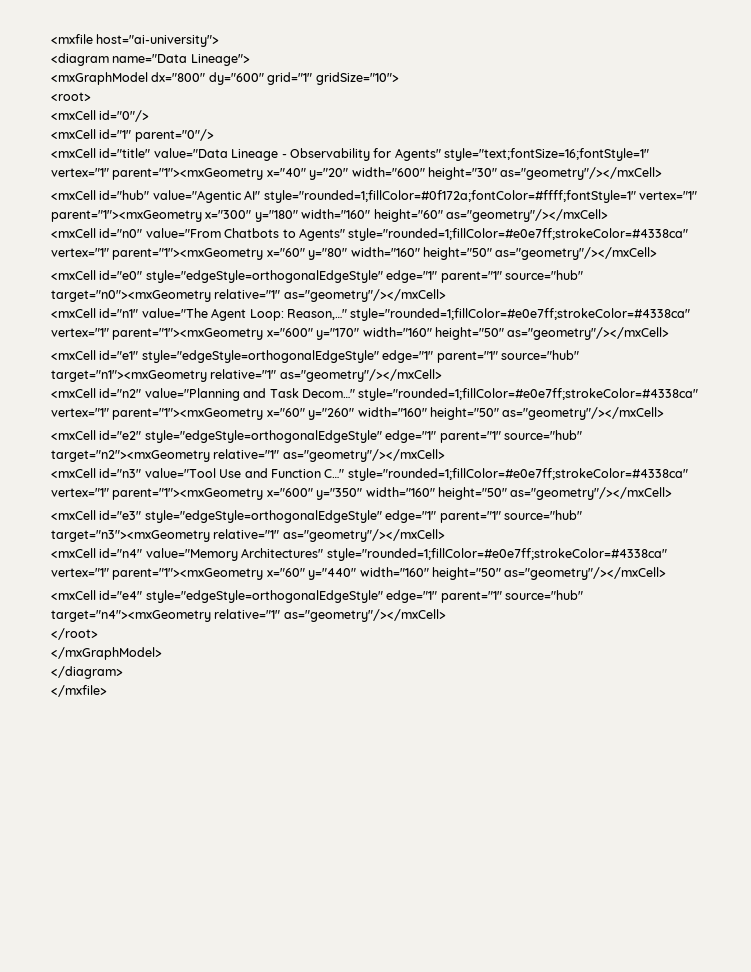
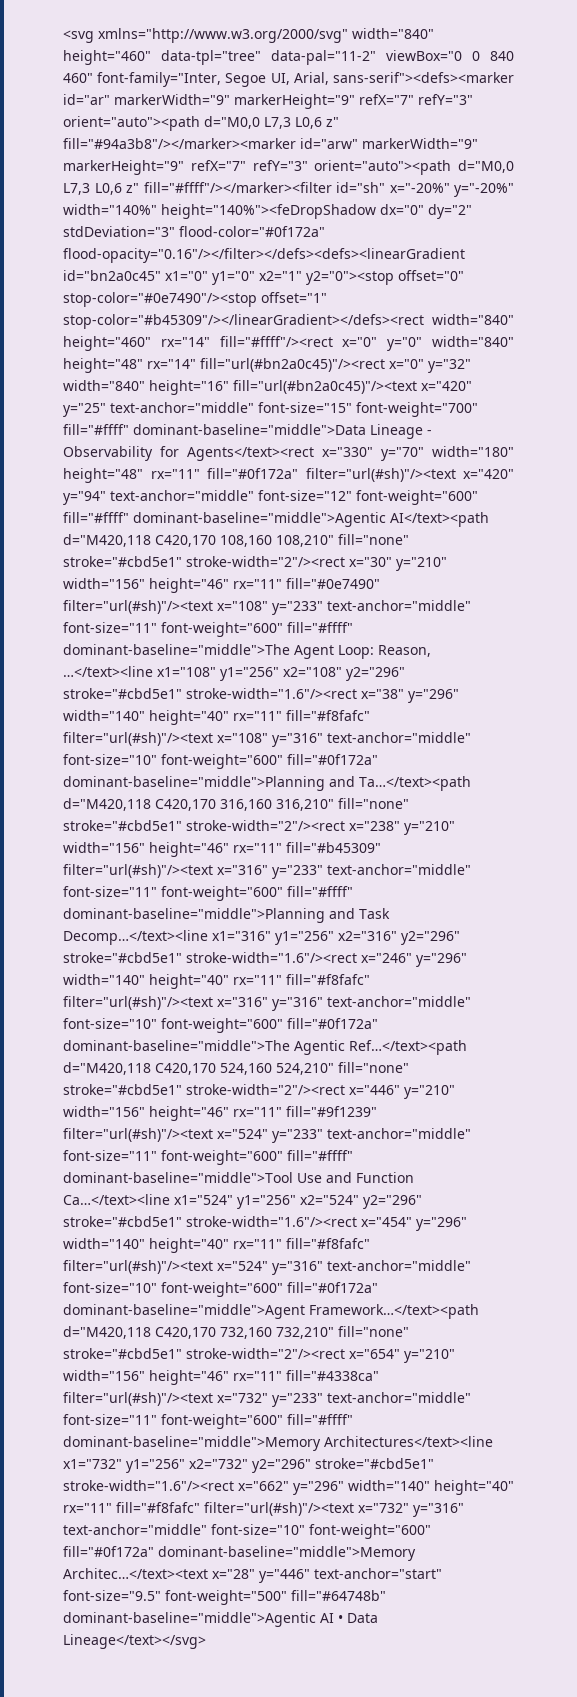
[51,34,220,47] [51,53,250,66] [51,72,399,85] [51,92,91,101] [51,110,150,122] [51,129,214,142] [51,148,649,161] [51,167,663,180] [51,190,697,203] [51,209,608,222] [51,228,689,241] [51,247,658,260] [51,270,583,283] [51,289,446,302] [51,308,691,321] [51,327,670,340] [51,350,579,363] [51,369,442,382] [51,388,699,401] [51,407,665,420] [51,430,582,443] [51,449,445,462] [51,468,688,481] [51,487,673,500] [51,510,582,523] [51,529,445,542] [51,548,667,561] [51,567,667,580] [51,590,583,603] [51,609,446,622] [51,628,98,640] [51,647,162,660] [51,666,123,679] [51,685,107,697] <mxfile host="ai-university"> // <diagram name="Data Lineage"> // <mxGraphModel dx="800" dy="600" grid="1" gridSize="10"> // <root> // <mxCell id="0"/> // <mxCell id="1" parent="0"/> // <mxCell id="title" value="Data Lineage - Observability for Agents" style="text;fontSize=16;fontStyle=1" vertex="1" parent="1"><mxGeometry x="40" y="20" width="600" height="30" as="geometry"/></mxCell> // <mxCell id="hub" value="Agentic AI" style="rounded=1;fillColor=#0f172a;fontColor=#ffff;fontStyle=1" vertex="1" parent="1"><mxGeometry x="300" y="180" width="160" height="60" as="geometry"/></mxCell> // <mxCell id="n0" value="From Chatbots to Agents" style="rounded=1;fillColor=#e0e7ff;strokeColor=#4338ca" vertex="1" parent="1"><mxGeometry x="60" y="80" width="160" height="50" as="geometry"/></mxCell> // <mxCell id="e0" style="edgeStyle=orthogonalEdgeStyle" edge="1" parent="1" source="hub" target="n0"><mxGeometry relative="1" as="geometry"/></mxCell> // <mxCell id="n1" value="The Agent Loop: Reason,…" style="rounded=1;fillColor=#e0e7ff;strokeColor=#4338ca" vertex="1" parent="1"><mxGeometry x="600" y="170" width="160" height="50" as="geometry"/></mxCell> // <mxCell id="e1" style="edgeStyle=orthogonalEdgeStyle" edge="1" parent="1" source="hub" target="n1"><mxGeometry relative="1" as="geometry"/></mxCell> // <mxCell id="n2" value="Planning and Task Decom…" style="rounded=1;fillColor=#e0e7ff;strokeColor=#4338ca" vertex="1" parent="1"><mxGeometry x="60" y="260" width="160" height="50" as="geometry"/></mxCell> // <mxCell id="e2" style="edgeStyle=orthogonalEdgeStyle" edge="1" parent="1" source="hub" target="n2"><mxGeometry relative="1" as="geometry"/></mxCell> // <mxCell id="n3" value="Tool Use and Function C…" style="rounded=1;fillColor=#e0e7ff;strokeColor=#4338ca" vertex="1" parent="1"><mxGeometry x="600" y="350" width="160" height="50" as="geometry"/></mxCell> // <mxCell id="e3" style="edgeStyle=orthogonalEdgeStyle" edge="1" parent="1" source="hub" target="n3"><mxGeometry relative="1" as="geometry"/></mxCell> // <mxCell id="n4" value="Memory Architectures" style="rounded=1;fillColor=#e0e7ff;strokeColor=#4338ca" vertex="1" parent="1"><mxGeometry x="60" y="440" width="160" height="50" as="geometry"/></mxCell> // <mxCell id="e4" style="edgeStyle=orthogonalEdgeStyle" edge="1" parent="1" source="hub" target="n4"><mxGeometry relative="1" as="geometry"/></mxCell> // </root> // </mxGraphModel> // </diagram> // </mxfile> -> [63,28,434,43] [63,50,514,65] [63,72,514,87] [63,94,473,109] [63,116,339,131] [63,138,478,149] [63,160,514,175] [63,182,514,197] [63,204,472,219] [63,226,325,237] [63,248,465,263] [63,270,464,285] [63,292,327,307] [63,314,514,329] [63,336,514,351] [63,358,471,373] [63,380,472,395] [63,402,478,417] [63,424,432,439] [63,446,514,461] [63,468,514,483] [63,490,478,505] [63,512,489,527] [63,534,409,547] [63,556,447,571] [63,578,380,593] [63,600,471,615] [63,622,353,637] [63,644,431,659] [63,666,405,681] [63,688,459,703] [63,710,370,725] [63,732,471,747] [63,754,378,769] [63,776,471,791] [63,798,409,811] [63,820,455,835] [63,842,381,857] [63,864,471,879] [63,886,353,901] [63,908,390,923] [63,930,460,945] [63,952,467,967] [63,974,370,989] [63,996,471,1011] [63,1018,378,1033] [63,1040,467,1055] [63,1062,409,1075] [63,1084,455,1099] [63,1106,377,1121] [63,1128,471,1143] [63,1150,353,1165] [63,1172,414,1183] [63,1194,422,1209] [63,1216,467,1231] [63,1238,370,1253] [63,1260,471,1275] [63,1282,378,1297] [63,1304,479,1319] [63,1326,409,1339] [63,1348,455,1363] [63,1370,379,1385] [63,1392,471,1407] [63,1414,353,1429] [63,1436,493,1451] [63,1458,434,1473] [63,1480,514,1495] [63,1502,464,1517] [63,1524,431,1539] [63,1546,416,1561] [63,1568,442,1583] [63,1590,386,1605] [63,1612,378,1627] [63,1634,206,1649] <svg xmlns="http://www.w3.org/2000/svg" width="840" height="460" data-tpl="tree" data-pal="11-2" viewBox="0 0 840 460" font-family="Inter, Segoe UI, Arial, sans-serif"><defs><marker id="ar" markerWidth="9" markerHeight="9" refX="7" refY="3" orient="auto"><path d="M0,0 L7,3 L0,6 z" fill="#94a3b8"/></marker><marker id="arw" markerWidth="9" markerHeight="9" refX="7" refY="3" orient="auto"><path d="M0,0 L7,3 L0,6 z" fill="#ffff"/></marker><filter id="sh" x="-20%" y="-20%" width="140%" height="140%"><feDropShadow dx="0" dy="2" stdDeviation="3" flood-color="#0f172a" flood-opacity="0.16"/></filter></defs><defs><linearGradient id="bn2a0c45" x1="0" y1="0" x2="1" y2="0"><stop offset="0" stop-color="#0e7490"/><stop offset="1" stop-color="#b45309"/></linearGradient></defs><rect width="840" height="460" rx="14" fill="#ffff"/><rect x="0" y="0" width="840" height="48" rx="14" fill="url(#bn2a0c45)"/><rect x="0" y="32" width="840" height="16" fill="url(#bn2a0c45)"/><text x="420" y="25" text-anchor="middle" font-size="15" font-weight="700" fill="#ffff" dominant-baseline="middle">Data Lineage - Observability for Agents</text><rect x="330" y="70" width="180" height="48" rx="11" fill="#0f172a" filter="url(#sh)"/><text x="420" y="94" text-anchor="middle" font-size="12" font-weight="600" fill="#ffff" dominant-baseline="middle">Agentic AI</text><path d="M420,118 C420,170 108,160 108,210" fill="none" stroke="#cbd5e1" stroke-width="2"/><rect x="30" y="210" width="156" height="46" rx="11" fill="#0e7490" filter="url(#sh)"/><text x="108" y="233" text-anchor="middle" font-size="11" font-weight="600" fill="#ffff" dominant-baseline="middle">The Agent Loop: Reason, …</text><line x1="108" y1="256" x2="108" y2="296" stroke="#cbd5e1" stroke-width="1.6"/><rect x="38" y="296" width="140" height="40" rx="11" fill="#f8fafc" filter="url(#sh)"/><text x="108" y="316" text-anchor="middle" font-size="10" font-weight="600" fill="#0f172a" dominant-baseline="middle">Planning and Ta…</text><path d="M420,118 C420,170 316,160 316,210" fill="none" stroke="#cbd5e1" stroke-width="2"/><rect x="238" y="210" width="156" height="46" rx="11" fill="#b45309" filter="url(#sh)"/><text x="316" y="233" text-anchor="middle" font-size="11" font-weight="600" fill="#ffff" dominant-baseline="middle">Planning and Task Decomp…</text><line x1="316" y1="256" x2="316" y2="296" stroke="#cbd5e1" stroke-width="1.6"/><rect x="246" y="296" width="140" height="40" rx="11" fill="#f8fafc" filter="url(#sh)"/><text x="316" y="316" text-anchor="middle" font-size="10" font-weight="600" fill="#0f172a" dominant-baseline="middle">The Agentic Ref…</text><path d="M420,118 C420,170 524,160 524,210" fill="none" stroke="#cbd5e1" stroke-width="2"/><rect x="446" y="210" width="156" height="46" rx="11" fill="#9f1239" filter="url(#sh)"/><text x="524" y="233" text-anchor="middle" font-size="11" font-weight="600" fill="#ffff" dominant-baseline="middle">Tool Use and Function Ca…</text><line x1="524" y1="256" x2="524" y2="296" stroke="#cbd5e1" stroke-width="1.6"/><rect x="454" y="296" width="140" height="40" rx="11" fill="#f8fafc" filter="url(#sh)"/><text x="524" y="316" text-anchor="middle" font-size="10" font-weight="600" fill="#0f172a" dominant-baseline="middle">Agent Framework…</text><path d="M420,118 C420,170 732,160 732,210" fill="none" stroke="#cbd5e1" stroke-width="2"/><rect x="654" y="210" width="156" height="46" rx="11" fill="#4338ca" filter="url(#sh)"/><text x="732" y="233" text-anchor="middle" font-size="11" font-weight="600" fill="#ffff" dominant-baseline="middle">Memory Architectures</text><line x1="732" y1="256" x2="732" y2="296" stroke="#cbd5e1" stroke-width="1.6"/><rect x="662" y="296" width="140" height="40" rx="11" fill="#f8fafc" filter="url(#sh)"/><text x="732" y="316" text-anchor="middle" font-size="10" font-weight="600" fill="#0f172a" dominant-baseline="middle">Memory Architec…</text><text x="28" y="446" text-anchor="start" font-size="9.5" font-weight="500" fill="#64748b" dominant-baseline="middle">Agentic AI • Data Lineage</text></svg>

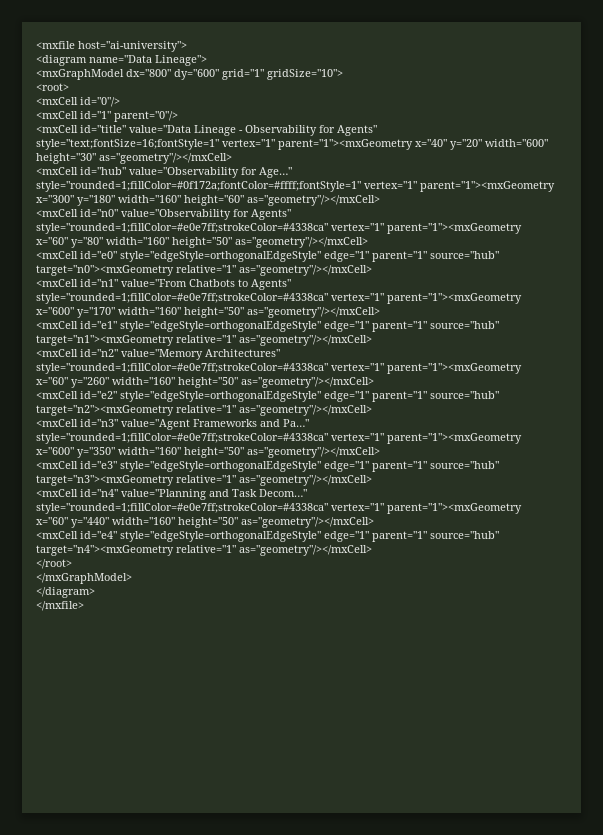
[63,28,434,43] [63,50,514,65] [63,72,514,87] [63,94,473,109] [63,116,339,131] [63,138,478,149] [63,160,514,175] [63,182,514,197] [63,204,472,219] [63,226,325,237] [63,248,465,263] [63,270,464,285] [63,292,327,307] [63,314,514,329] [63,336,514,351] [63,358,471,373] [63,380,472,395] [63,402,478,417] [63,424,432,439] [63,446,514,461] [63,468,514,483] [63,490,478,505] [63,512,489,527] [63,534,409,547] [63,556,447,571] [63,578,380,593] [63,600,471,615] [63,622,353,637] [63,644,431,659] [63,666,405,681] [63,688,459,703] [63,710,370,725] [63,732,471,747] [63,754,378,769] [63,776,471,791] [63,798,409,811] [63,820,455,835] [63,842,381,857] [63,864,471,879] [63,886,353,901] [63,908,390,923] [63,930,460,945] [63,952,467,967] [63,974,370,989] [63,996,471,1011] [63,1018,378,1033] [63,1040,467,1055] [63,1062,409,1075] [63,1084,455,1099] [63,1106,377,1121] [63,1128,471,1143] [63,1150,353,1165] [63,1172,414,1183] [63,1194,422,1209] [63,1216,467,1231] [63,1238,370,1253] [63,1260,471,1275] [63,1282,378,1297] [63,1304,479,1319] [63,1326,409,1339] [63,1348,455,1363] [63,1370,379,1385] [63,1392,471,1407] [63,1414,353,1429] [63,1436,493,1451] [63,1458,434,1473] [63,1480,514,1495] [63,1502,464,1517] [63,1524,431,1539] [63,1546,416,1561] [63,1568,442,1583] [63,1590,386,1605] [63,1612,378,1627] [63,1634,206,1649] <svg xmlns="http://www.w3.org/2000/svg" width="840" height="460" data-tpl="tree" data-pal="11-2" viewBox="0 0 840 460" font-family="Inter, Segoe UI, Arial, sans-serif"><defs><marker id="ar" markerWidth="9" markerHeight="9" refX="7" refY="3" orient="auto"><path d="M0,0 L7,3 L0,6 z" fill="#94a3b8"/></marker><marker id="arw" markerWidth="9" markerHeight="9" refX="7" refY="3" orient="auto"><path d="M0,0 L7,3 L0,6 z" fill="#ffff"/></marker><filter id="sh" x="-20%" y="-20%" width="140%" height="140%"><feDropShadow dx="0" dy="2" stdDeviation="3" flood-color="#0f172a" flood-opacity="0.16"/></filter></defs><defs><linearGradient id="bn2a0c45" x1="0" y1="0" x2="1" y2="0"><stop offset="0" stop-color="#0e7490"/><stop offset="1" stop-color="#b45309"/></linearGradient></defs><rect width="840" height="460" rx="14" fill="#ffff"/><rect x="0" y="0" width="840" height="48" rx="14" fill="url(#bn2a0c45)"/><rect x="0" y="32" width="840" height="16" fill="url(#bn2a0c45)"/><text x="420" y="25" text-anchor="middle" font-size="15" font-weight="700" fill="#ffff" dominant-baseline="middle">Data Lineage - Observability for Agents</text><rect x="330" y="70" width="180" height="48" rx="11" fill="#0f172a" filter="url(#sh)"/><text x="420" y="94" text-anchor="middle" font-size="12" font-weight="600" fill="#ffff" dominant-baseline="middle">Agentic AI</text><path d="M420,118 C420,170 108,160 108,210" fill="none" stroke="#cbd5e1" stroke-width="2"/><rect x="30" y="210" width="156" height="46" rx="11" fill="#0e7490" filter="url(#sh)"/><text x="108" y="233" text-anchor="middle" font-size="11" font-weight="600" fill="#ffff" dominant-baseline="middle">The Agent Loop: Reason, …</text><line x1="108" y1="256" x2="108" y2="296" stroke="#cbd5e1" stroke-width="1.6"/><rect x="38" y="296" width="140" height="40" rx="11" fill="#f8fafc" filter="url(#sh)"/><text x="108" y="316" text-anchor="middle" font-size="10" font-weight="600" fill="#0f172a" dominant-baseline="middle">Planning and Ta…</text><path d="M420,118 C420,170 316,160 316,210" fill="none" stroke="#cbd5e1" stroke-width="2"/><rect x="238" y="210" width="156" height="46" rx="11" fill="#b45309" filter="url(#sh)"/><text x="316" y="233" text-anchor="middle" font-size="11" font-weight="600" fill="#ffff" dominant-baseline="middle">Planning and Task Decomp…</text><line x1="316" y1="256" x2="316" y2="296" stroke="#cbd5e1" stroke-width="1.6"/><rect x="246" y="296" width="140" height="40" rx="11" fill="#f8fafc" filter="url(#sh)"/><text x="316" y="316" text-anchor="middle" font-size="10" font-weight="600" fill="#0f172a" dominant-baseline="middle">The Agentic Ref…</text><path d="M420,118 C420,170 524,160 524,210" fill="none" stroke="#cbd5e1" stroke-width="2"/><rect x="446" y="210" width="156" height="46" rx="11" fill="#9f1239" filter="url(#sh)"/><text x="524" y="233" text-anchor="middle" font-size="11" font-weight="600" fill="#ffff" dominant-baseline="middle">Tool Use and Function Ca…</text><line x1="524" y1="256" x2="524" y2="296" stroke="#cbd5e1" stroke-width="1.6"/><rect x="454" y="296" width="140" height="40" rx="11" fill="#f8fafc" filter="url(#sh)"/><text x="524" y="316" text-anchor="middle" font-size="10" font-weight="600" fill="#0f172a" dominant-baseline="middle">Agent Framework…</text><path d="M420,118 C420,170 732,160 732,210" fill="none" stroke="#cbd5e1" stroke-width="2"/><rect x="654" y="210" width="156" height="46" rx="11" fill="#4338ca" filter="url(#sh)"/><text x="732" y="233" text-anchor="middle" font-size="11" font-weight="600" fill="#ffff" dominant-baseline="middle">Memory Architectures</text><line x1="732" y1="256" x2="732" y2="296" stroke="#cbd5e1" stroke-width="1.6"/><rect x="662" y="296" width="140" height="40" rx="11" fill="#f8fafc" filter="url(#sh)"/><text x="732" y="316" text-anchor="middle" font-size="10" font-weight="600" fill="#0f172a" dominant-baseline="middle">Memory Architec…</text><text x="28" y="446" text-anchor="start" font-size="9.5" font-weight="500" fill="#64748b" dominant-baseline="middle">Agentic AI • Data Lineage</text></svg> -> [36,41,187,52] [36,55,207,66] [36,69,343,80] [36,83,69,91] [36,97,120,107] [36,111,178,122] [36,125,377,136] [36,139,548,150] [36,153,232,164] [36,167,292,178] [36,181,555,192] [36,195,380,206] [36,209,291,220] [36,223,522,234] [36,237,368,248] [36,251,499,262] [36,265,372,276] [36,279,291,290] [36,293,522,304] [36,307,380,318] [36,321,499,332] [36,335,372,346] [36,349,280,360] [36,363,522,374] [36,377,374,388] [36,391,499,402] [36,405,372,416] [36,419,309,430] [36,433,522,444] [36,447,380,458] [36,461,499,472] [36,475,372,486] [36,489,307,500] [36,503,522,514] [36,517,374,528] [36,531,499,542] [36,545,372,556] [36,559,72,569] [36,573,132,584] [36,587,95,598] [36,601,84,611] <mxfile host="ai-university"> // <diagram name="Data Lineage"> // <mxGraphModel dx="800" dy="600" grid="1" gridSize="10"> // <root> // <mxCell id="0"/> // <mxCell id="1" parent="0"/> // <mxCell id="title" value="Data Lineage - Observability for Agents" style="text;fontSize=16;fontStyle=1" vertex="1" parent="1"><mxGeometry x="40" y="20" width="600" height="30" as="geometry"/></mxCell> // <mxCell id="hub" value="Observability for Age…" style="rounded=1;fillColor=#0f172a;fontColor=#ffff;fontStyle=1" vertex="1" parent="1"><mxGeometry x="300" y="180" width="160" height="60" as="geometry"/></mxCell> // <mxCell id="n0" value="Observability for Agents" style="rounded=1;fillColor=#e0e7ff;strokeColor=#4338ca" vertex="1" parent="1"><mxGeometry x="60" y="80" width="160" height="50" as="geometry"/></mxCell> // <mxCell id="e0" style="edgeStyle=orthogonalEdgeStyle" edge="1" parent="1" source="hub" target="n0"><mxGeometry relative="1" as="geometry"/></mxCell> // <mxCell id="n1" value="From Chatbots to Agents" style="rounded=1;fillColor=#e0e7ff;strokeColor=#4338ca" vertex="1" parent="1"><mxGeometry x="600" y="170" width="160" height="50" as="geometry"/></mxCell> // <mxCell id="e1" style="edgeStyle=orthogonalEdgeStyle" edge="1" parent="1" source="hub" target="n1"><mxGeometry relative="1" as="geometry"/></mxCell> // <mxCell id="n2" value="Memory Architectures" style="rounded=1;fillColor=#e0e7ff;strokeColor=#4338ca" vertex="1" parent="1"><mxGeometry x="60" y="260" width="160" height="50" as="geometry"/></mxCell> // <mxCell id="e2" style="edgeStyle=orthogonalEdgeStyle" edge="1" parent="1" source="hub" target="n2"><mxGeometry relative="1" as="geometry"/></mxCell> // <mxCell id="n3" value="Agent Frameworks and Pa…" style="rounded=1;fillColor=#e0e7ff;strokeColor=#4338ca" vertex="1" parent="1"><mxGeometry x="600" y="350" width="160" height="50" as="geometry"/></mxCell> // <mxCell id="e3" style="edgeStyle=orthogonalEdgeStyle" edge="1" parent="1" source="hub" target="n3"><mxGeometry relative="1" as="geometry"/></mxCell> // <mxCell id="n4" value="Planning and Task Decom…" style="rounded=1;fillColor=#e0e7ff;strokeColor=#4338ca" vertex="1" parent="1"><mxGeometry x="60" y="440" width="160" height="50" as="geometry"/></mxCell> // <mxCell id="e4" style="edgeStyle=orthogonalEdgeStyle" edge="1" parent="1" source="hub" target="n4"><mxGeometry relative="1" as="geometry"/></mxCell> // </root> // </mxGraphModel> // </diagram> // </mxfile>

